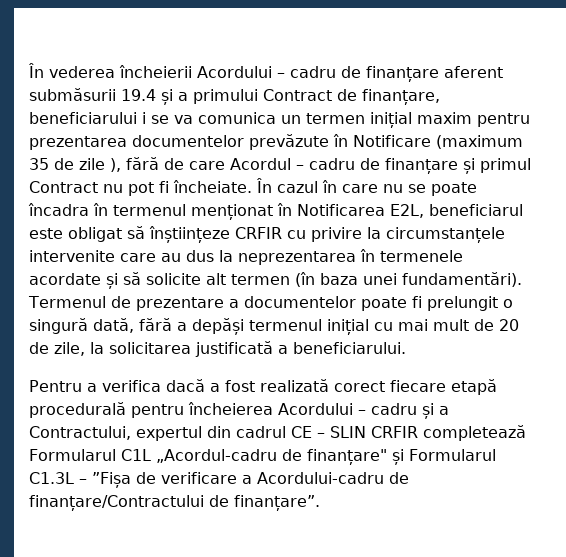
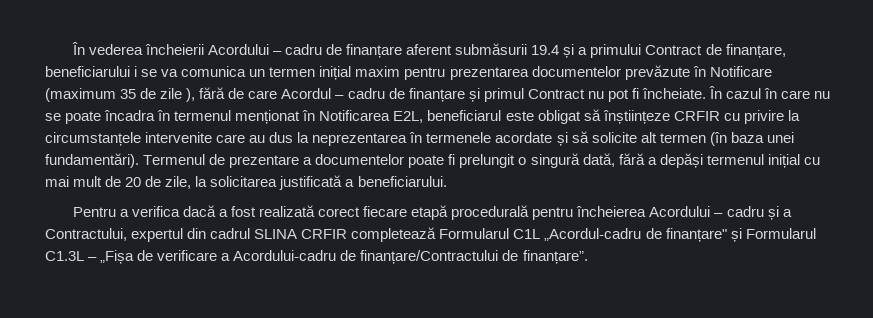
[291,426,366,438] CE – SLIN -> [254,229,298,239] SLINA
[92,472,131,488] ”Fișa -> [100,250,135,264] „Fișa

